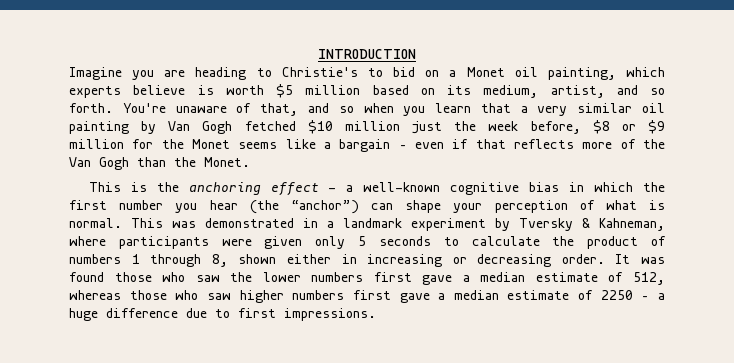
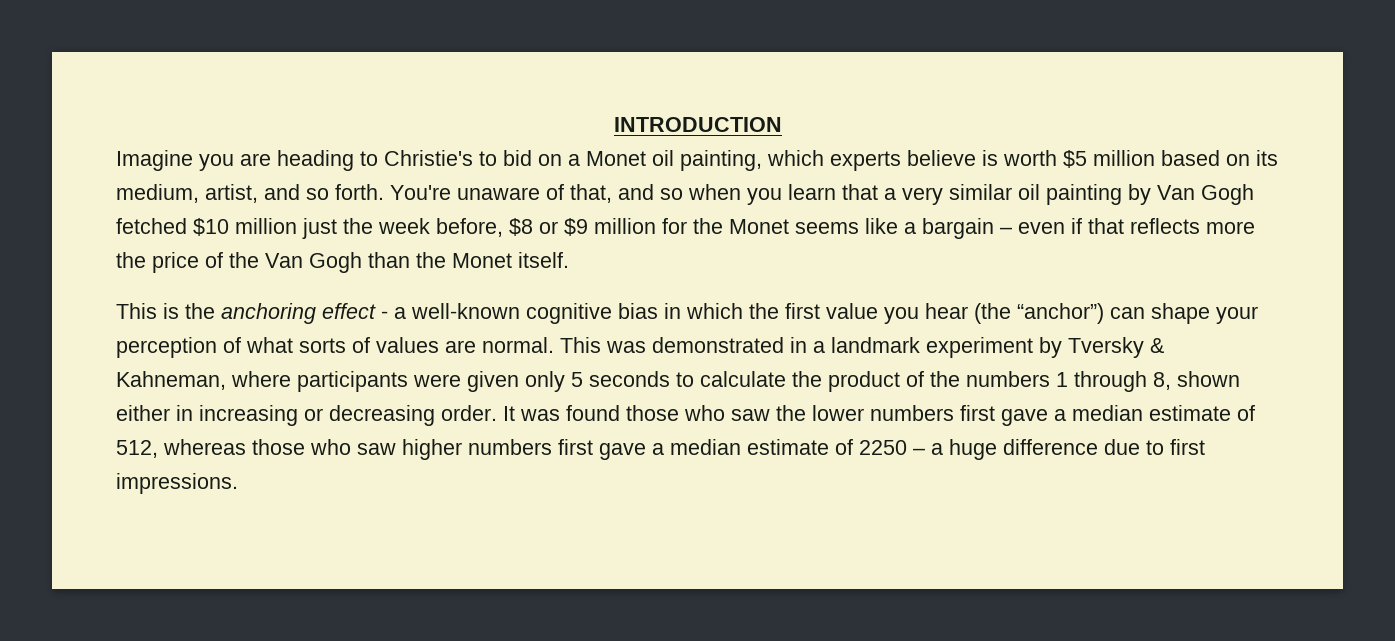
(613, 145) none -> [116,252,199,273] the price
[204,157,250,167] Monet. -> [452,252,569,268] Monet itself.
[119,200,164,210] number -> [826,303,878,319] value
[649,200,665,210] is -> [299,337,476,353] sorts of values are
(666, 241) none -> [930,371,960,387] the

